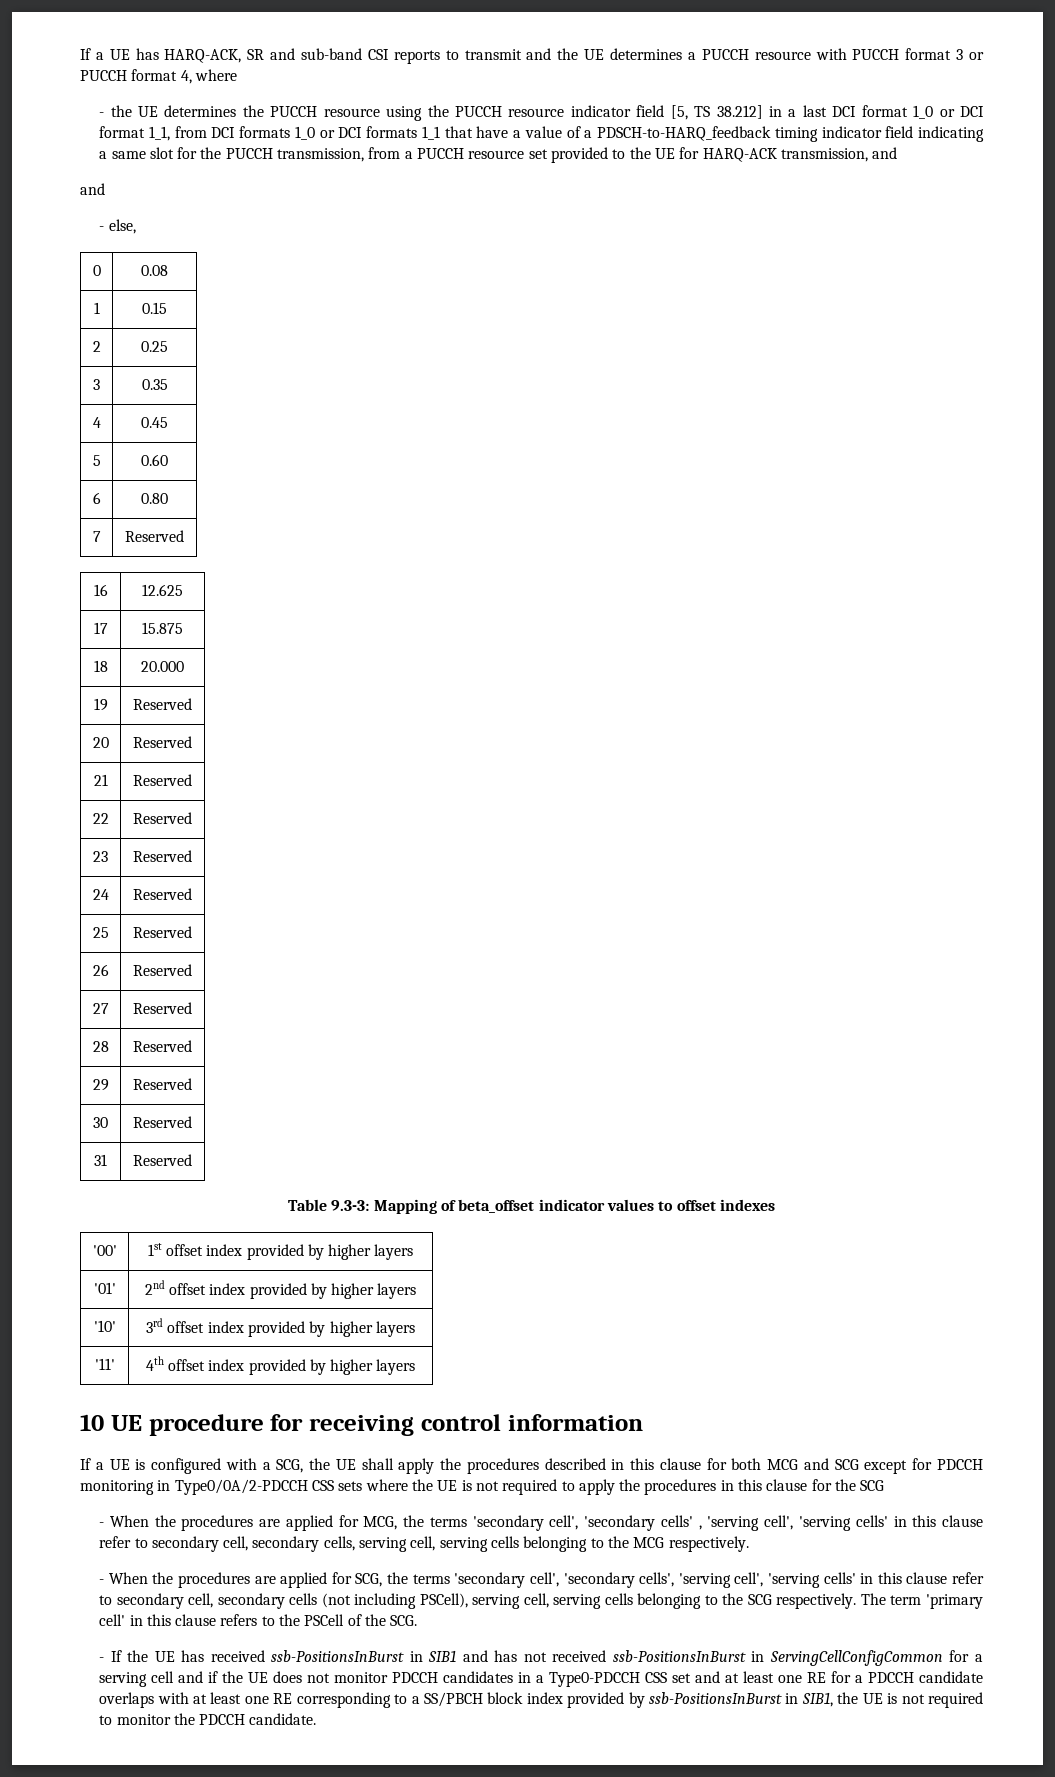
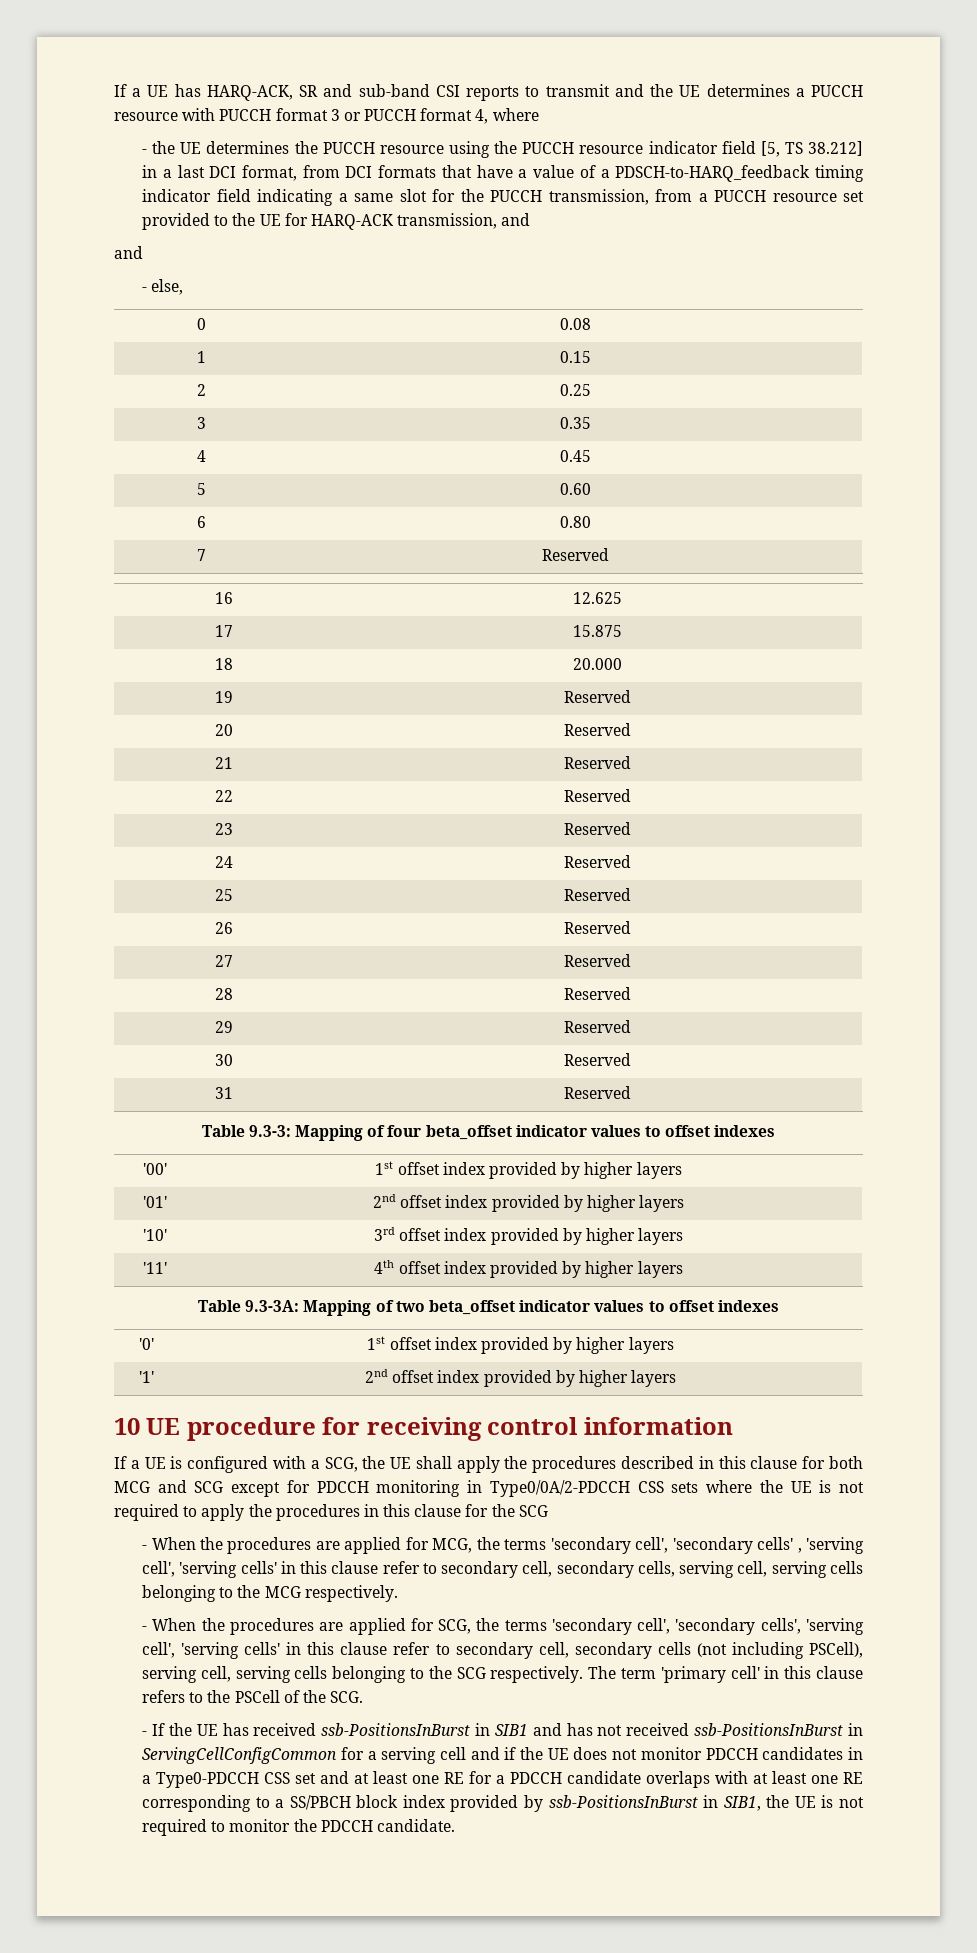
[861,105,984,119] [99,126,440,141] format 1_0 or DCI format 1_1, from DCI formats 1_0 or DCI formats 1_1 -> [242,165,437,181] format, from DCI formats
(457, 1205) none -> [387,1125,422,1137] four
(416, 1367) none -> [198,1300,779,1316] [139,1338,154,1350] [367,1336,674,1354] [139,1371,154,1383] [364,1369,677,1387] // Table 9.3-3A: Mapping of two beta_offset indicator values to offset indexes // '0' | 1st offset index provided by higher layers // '1' | 2nd offset index provided by higher layers

